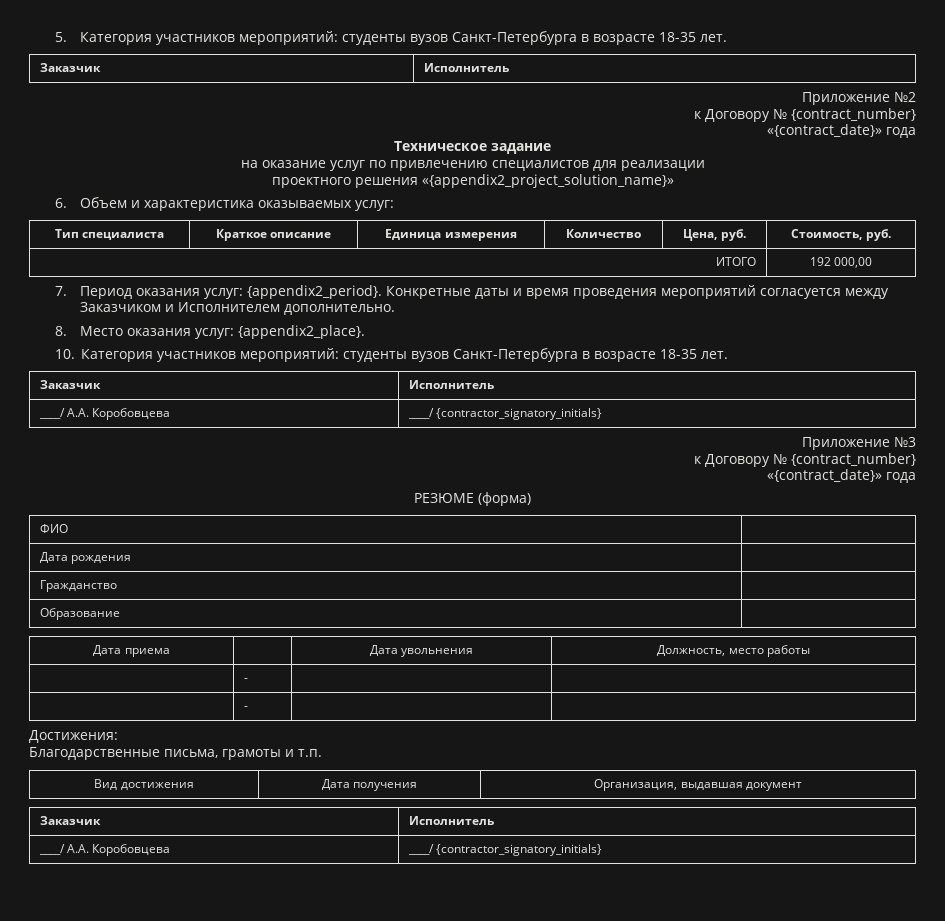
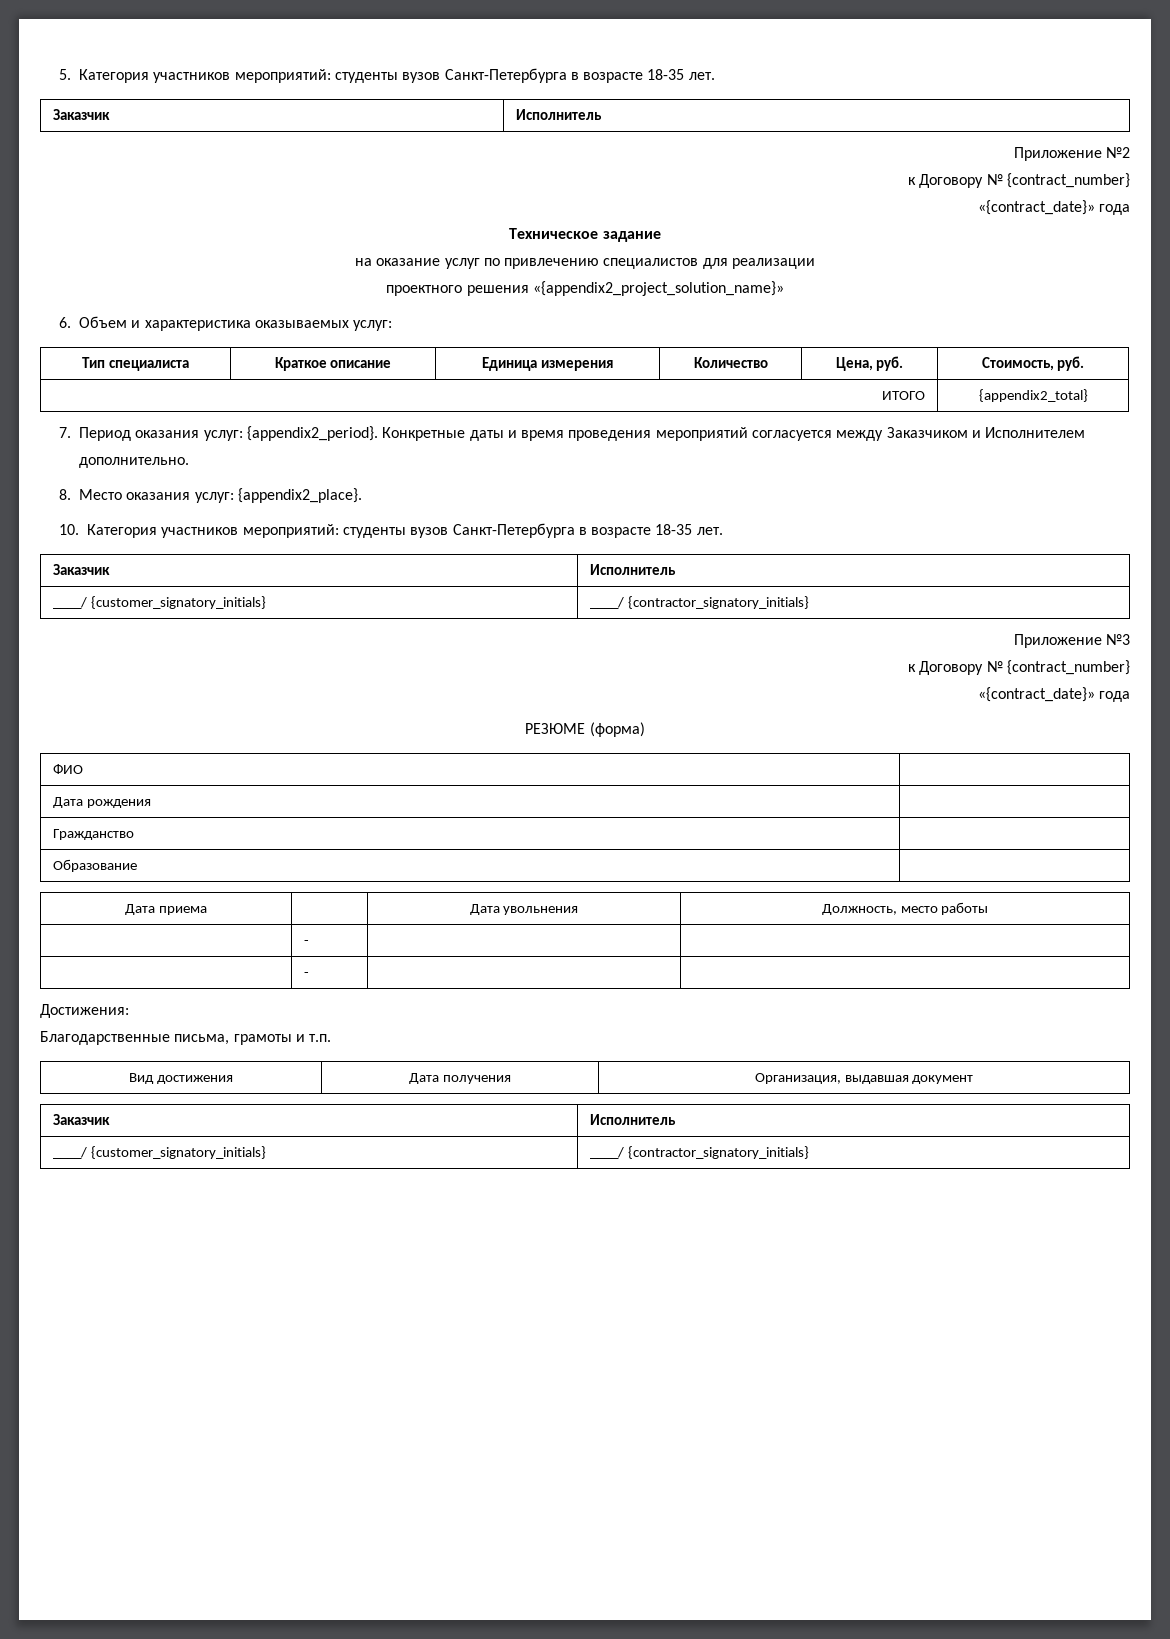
[809,257,873,268] 192 000,00 -> [978,389,1088,402] {appendix2_total}
[66,408,171,420] А.А. Коробовцева -> [90,596,266,609] {customer_signatory_initials}
[66,844,171,856] А.А. Коробовцева -> [90,1146,266,1159] {customer_signatory_initials}

